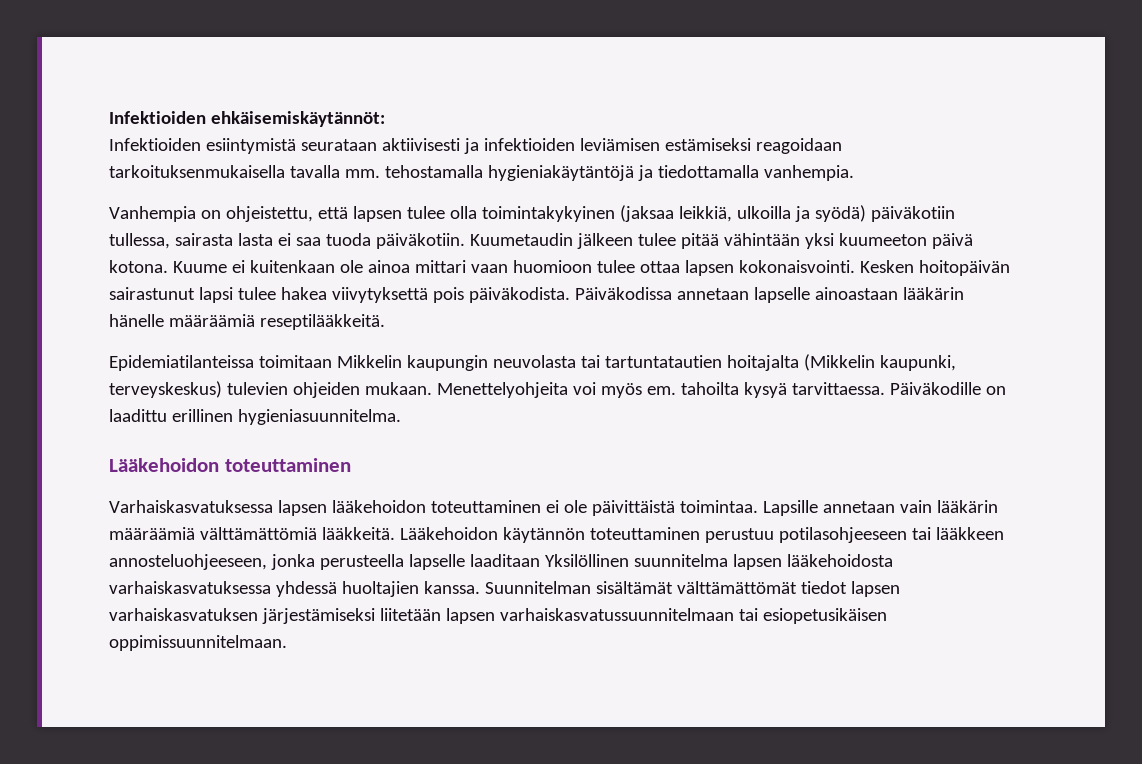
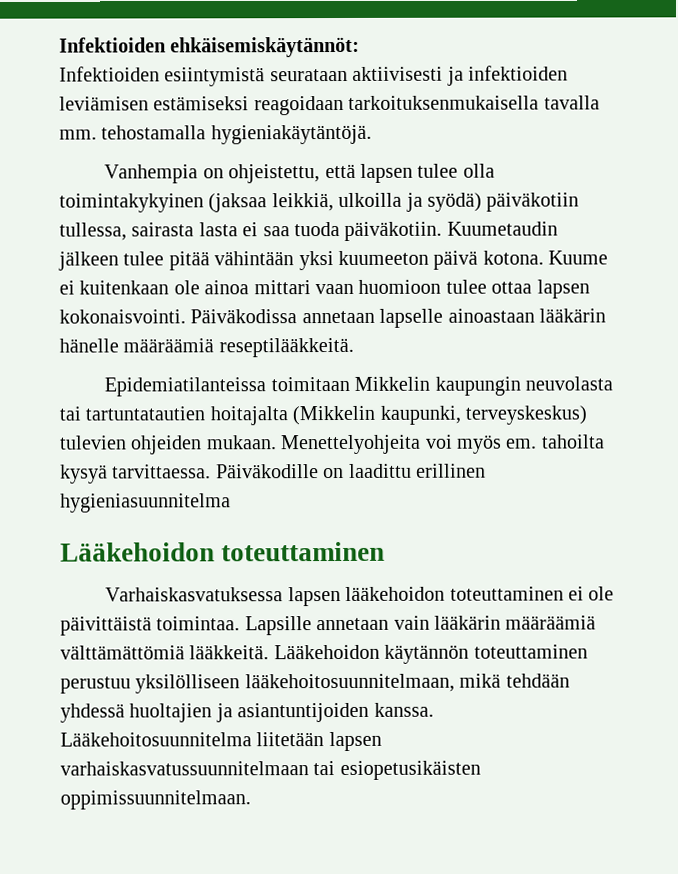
[487,165,854,181] hygieniakäytäntöjä ja tiedottamalla vanhempia. -> [210,124,372,145] hygieniakäytäntöjä.
[859,260,1010,276] [109,287,570,303] Kesken hoitopäivän sairastunut lapsi tulee hakea viivytyksettä pois päiväkodista. -> (186, 316) none
[237,409,401,425] hygieniasuunnitelma. -> [60,493,231,513] hygieniasuunnitelma
[778,527,1004,543] [109,554,893,570] [109,581,900,597] [109,608,375,624] potilasohjeeseen tai lääkkeen annosteluohjeeseen, jonka perusteella lapselle laaditaan Yksilöllinen suunnitelma lapsen lääkehoidosta varhaiskasvatuksessa yhdessä huoltajien kanssa. Suunnitelman sisältämät välttämättömät tiedot lapsen varhaiskasvatuksen järjestämiseksi -> [135,673,570,694] [60,702,434,723] [60,732,252,747] yksilölliseen lääkehoitosuunnitelmaan, mikä tehdään yhdessä huoltajien ja asiantuntijoiden kanssa. Lääkehoitosuunnitelma
[762,608,887,624] esiopetusikäisen -> [339,760,481,780] esiopetusikäisten

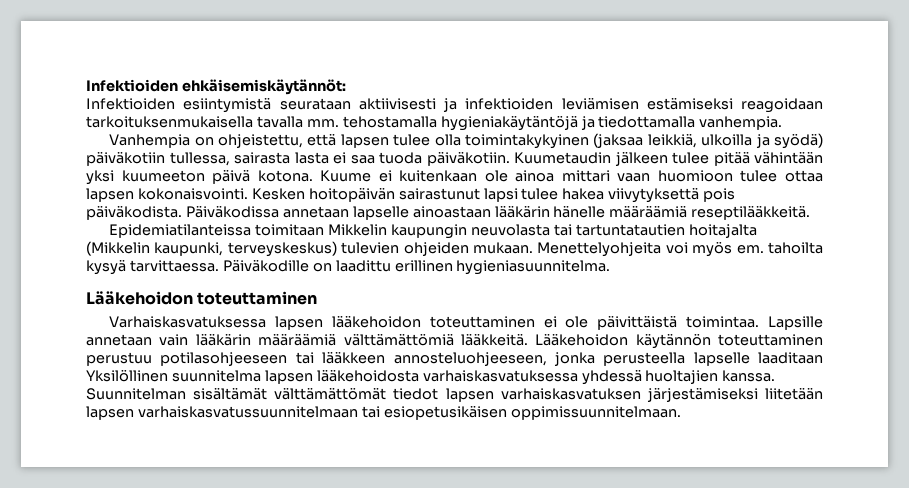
[210,124,372,145] hygieniakäytäntöjä. -> [440,115,783,131] hygieniakäytäntöjä ja tiedottamalla vanhempia.
(186, 316) none -> [251,187,736,203] [86,205,182,220] Kesken hoitopäivän sairastunut lapsi tulee hakea viivytyksettä pois päiväkodista.
[60,493,231,513] hygieniasuunnitelma -> [456,260,611,275] hygieniasuunnitelma.
[135,673,570,694] [60,702,434,723] [60,732,252,747] yksilölliseen lääkehoitosuunnitelmaan, mikä tehdään yhdessä huoltajien ja asiantuntijoiden kanssa. Lääkehoitosuunnitelma -> [160,351,823,366] [86,369,776,385] [86,387,758,402] potilasohjeeseen tai lääkkeen annosteluohjeeseen, jonka perusteella lapselle laaditaan Yksilöllinen suunnitelma lapsen lääkehoidosta varhaiskasvatuksessa yhdessä huoltajien kanssa. Suunnitelman sisältämät välttämättömät tiedot lapsen varhaiskasvatuksen järjestämiseksi
[339,760,481,780] esiopetusikäisten -> [383,405,507,420] esiopetusikäisen

